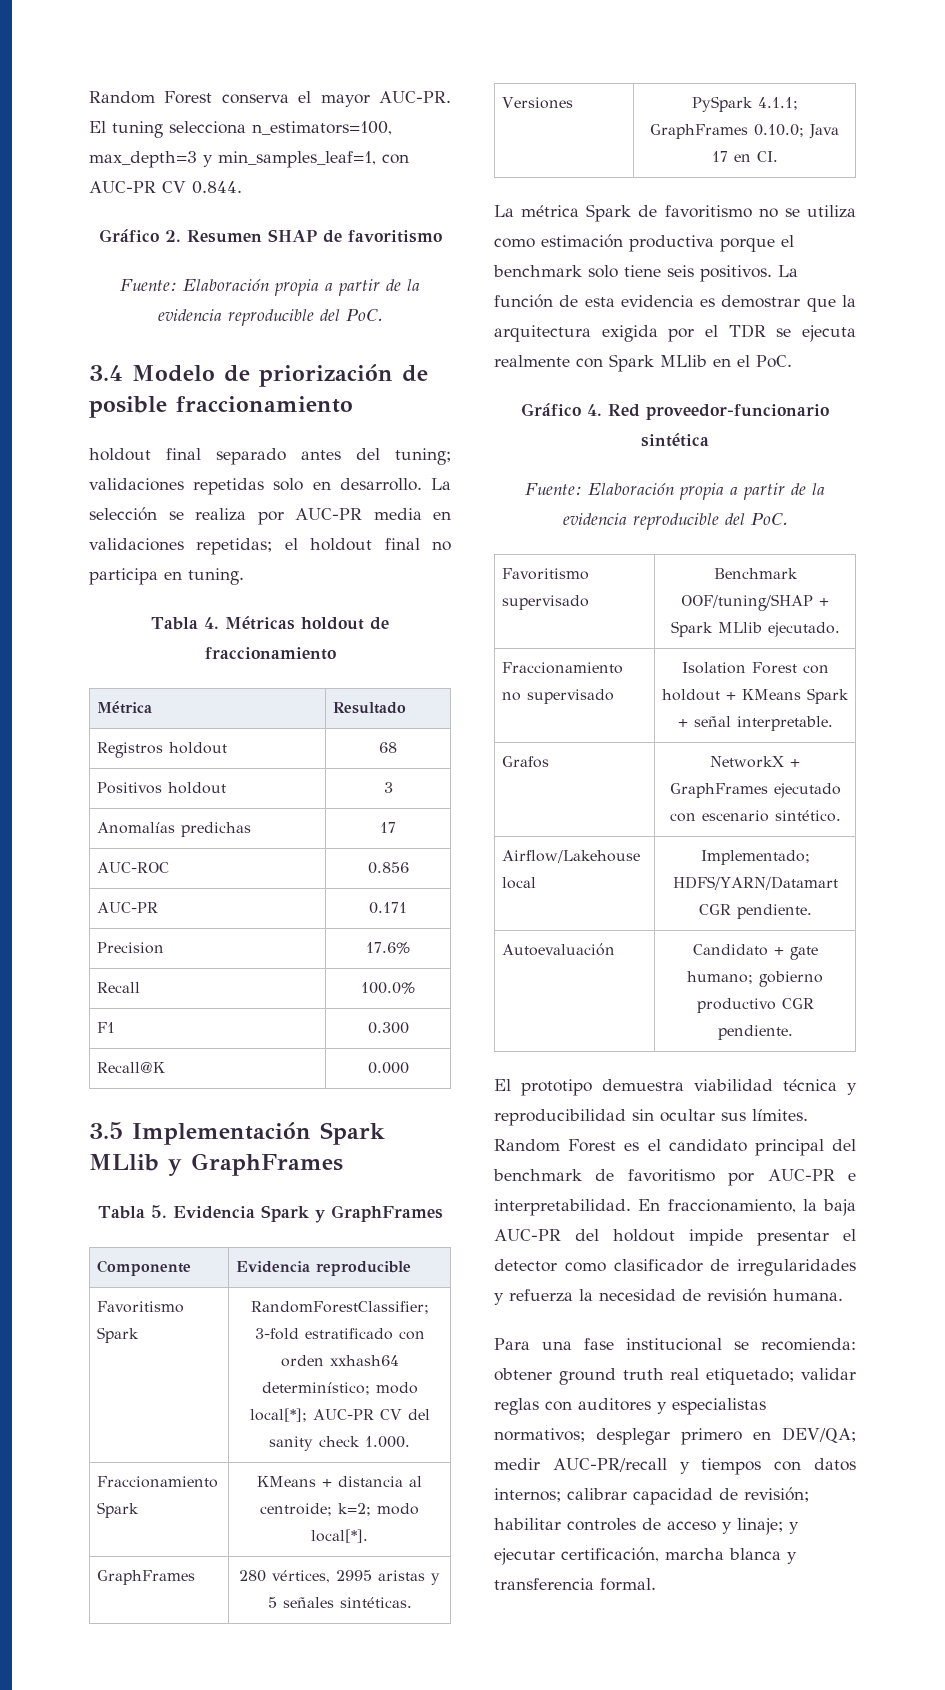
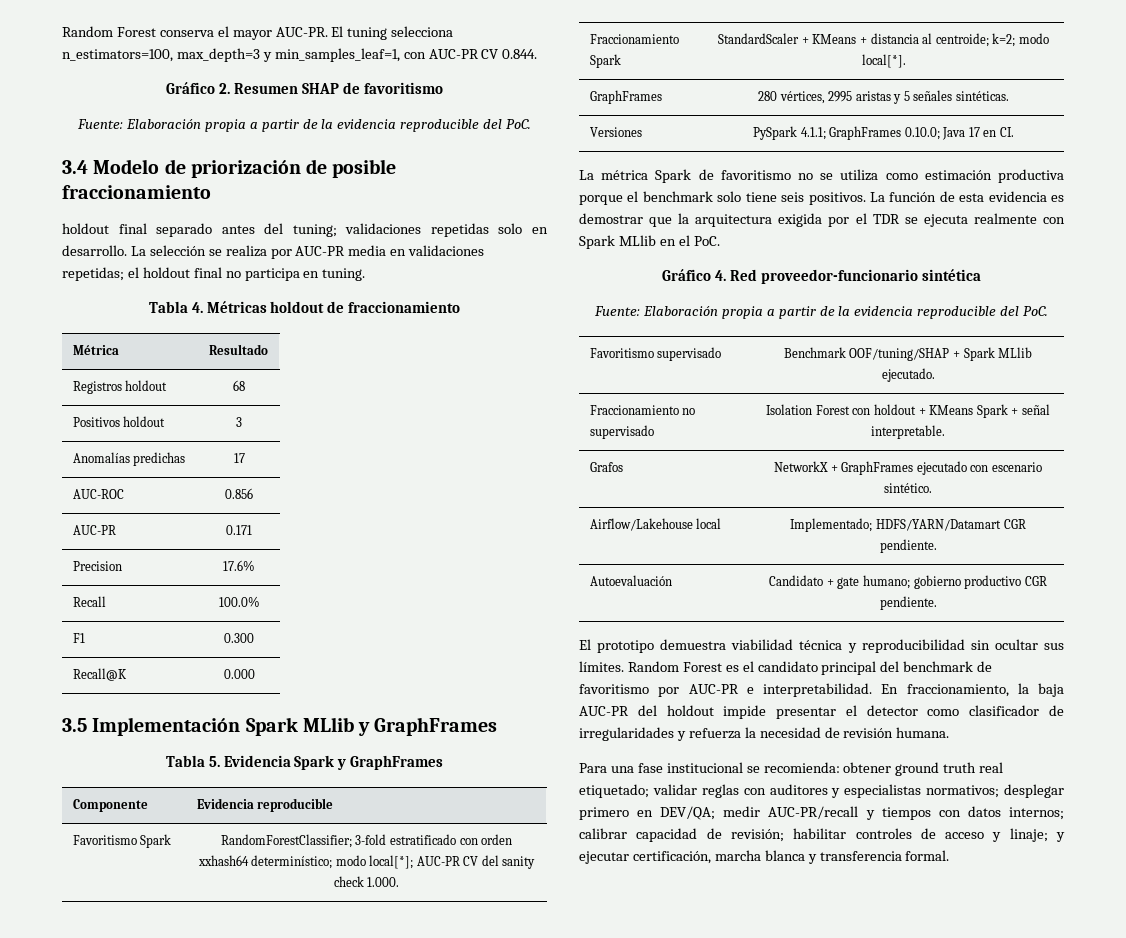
(139, 1510) none -> [718,33,809,44] StandardScaler +

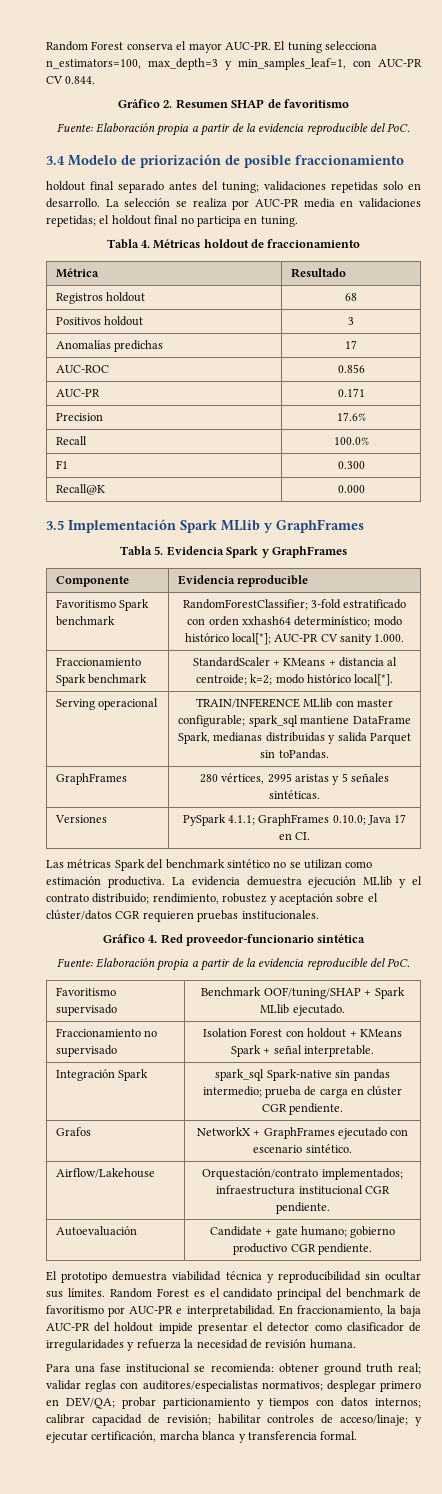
(172, 841) none -> [55,616,115,626] benchmark
(366, 860) none -> [184,633,229,642] histórico
[481,855,536,869] [333,876,364,887] del sanity check -> [340,634,373,645] sanity
(621, 61) none -> [88,674,148,684] benchmark
(1049, 38) none -> [306,674,351,683] histórico
(906, 61) none -> [55,698,159,710] [195,698,394,708] [178,715,411,727] [178,732,411,744] [260,749,329,759] // Serving operacional | TRAIN/INFERENCE MLlib con master configurable; spark_sql mantiene DataFrame Spark, medianas distribuidas y salida Parquet sin toPandas.
[579,169,791,183] La métrica Spark de favoritismo -> [46,859,270,871] Las métricas Spark del benchmark sintético
[840,169,879,181] utiliza -> [304,859,342,869] utilizan
[998,169,1064,183] [579,191,1064,205] [579,213,1065,227] [579,235,720,249] productiva porque el benchmark solo tiene seis positivos. La función de esta evidencia es demostrar que la arquitectura exigida por el TDR se ejecuta realmente con Spark MLlib en el PoC. -> [107,876,422,888] [46,893,378,905] [46,909,319,922] productiva. La evidencia demuestra ejecución MLlib y el contrato distribuido; rendimiento, robustez y aceptación sobre el clúster/datos CGR requieren pruebas institucionales.
(945, 432) none -> [55,1069,149,1081] [215,1069,390,1081] [202,1085,403,1098] [261,1103,344,1115] // Integración Spark | spark_sql Spark-native sin pandas intermedio; prueba de carga en clúster CGR pendiente.
[696,518,722,529] [790,518,1001,532] local | Implementado; HDFS/YARN/Datamart -> [202,1168,403,1180] [216,1185,363,1195] | Orquestación/contrato implementados; infraestructura institucional
[769,575,824,586] Candidato -> [209,1226,262,1236] Candidate
[979,762,1004,773] [579,784,649,798] real etiquetado; -> [397,1363,421,1374] real;
[769,784,922,798] auditores y especialistas -> [142,1380,258,1392] auditores/especialistas
[723,806,859,819] medir AUC-PR/recall -> [121,1397,250,1409] probar particionamiento
[945,828,1048,842] acceso y linaje; -> [340,1414,409,1426] acceso/linaje;

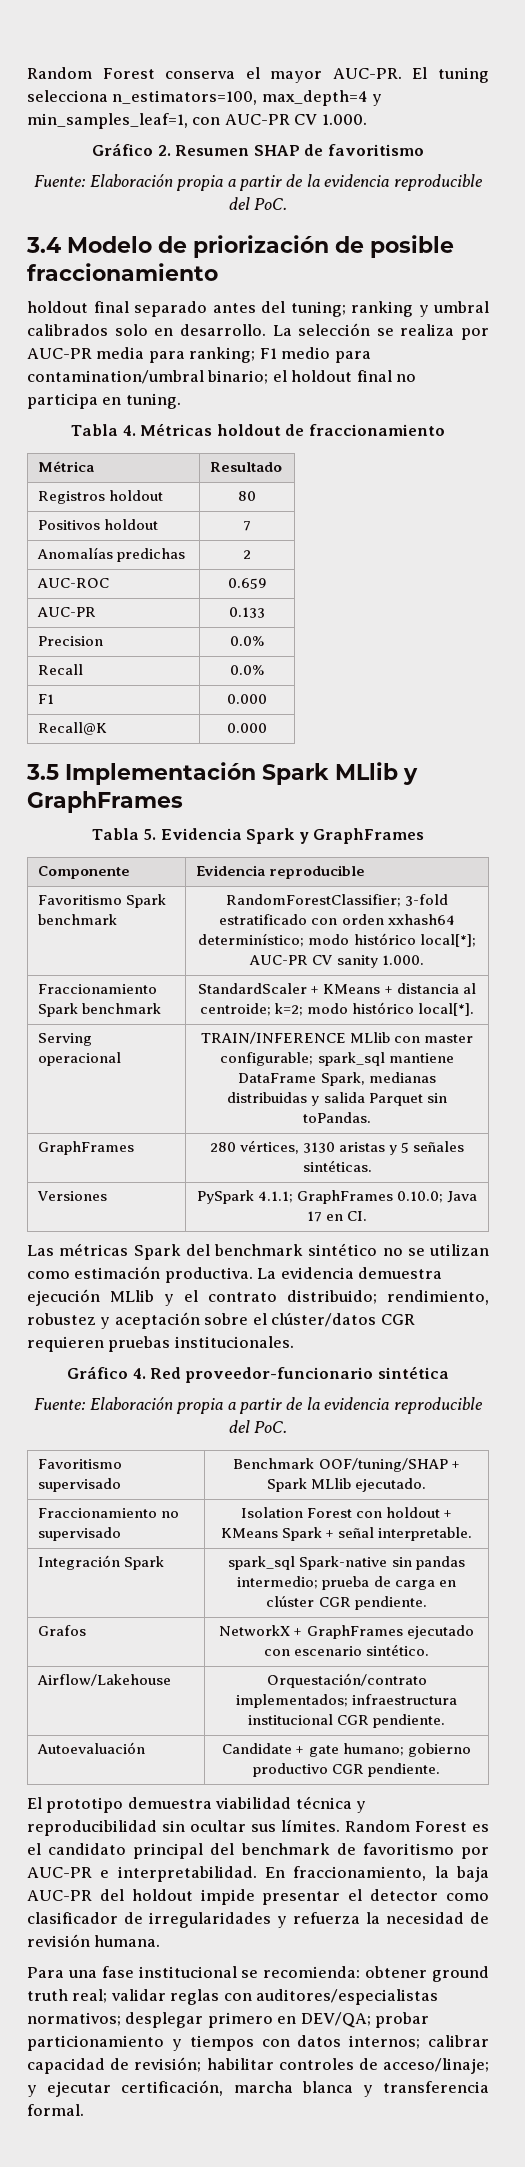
[148,58,218,70] max_depth=3 -> [261,90,368,106] max_depth=4
[65,76,96,84] 0.844. -> [321,114,367,125] 1.000.
[264,181,378,193] validaciones repetidas -> [351,301,489,317] [27,324,108,336] ranking y umbral calibrados
[340,198,421,208] [46,215,96,227] en validaciones repetidas; -> [148,347,371,363] [27,370,269,384] para ranking; F1 medio para contamination/umbral binario;
[345,293,357,301] 68 -> [238,491,256,501] 80
[348,317,354,325] 3 -> [243,521,251,531] 7
[345,340,357,349] 17 -> [243,550,251,559] 2
[337,364,365,373] 0.856 -> [227,578,267,589] 0.659
[337,388,365,397] 0.171 -> [229,607,265,618] 0.133
[336,412,366,421] 17.6% -> [230,636,264,646] 0.0%
[333,437,369,445] 100.0% -> [230,665,264,675] 0.0%
[337,461,365,469] 0.300 -> [227,694,267,704] 0.000
[267,773,292,783] 2995 -> [302,1142,335,1153] 3130

